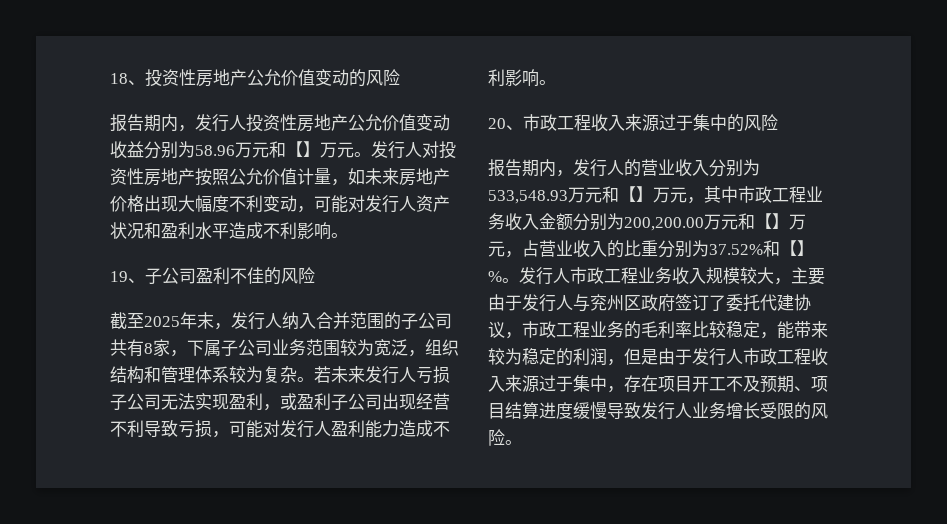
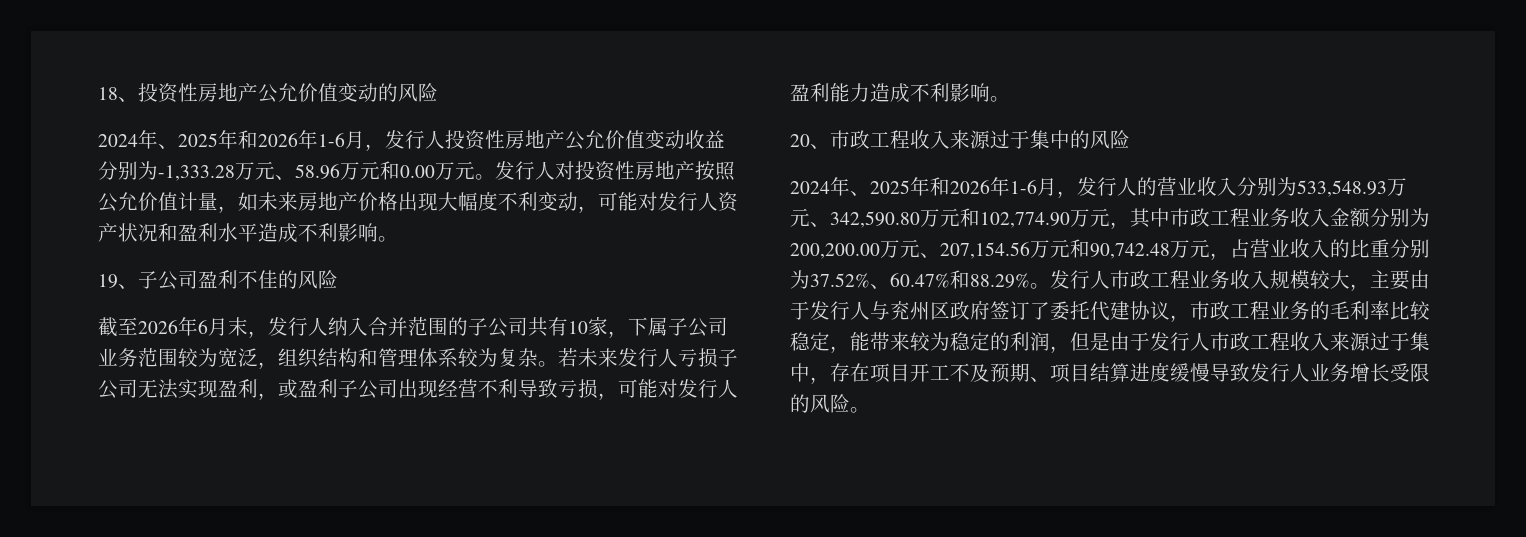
[110,114,178,132] 报告期内 -> [98,130,365,149] 2024年、2025年和2026年1-6月
(195, 149) none -> [158,161,295,181] -1,333.28万元、
[286,141,320,157] 【】 -> [400,165,435,178] 0.00
[144,312,197,329] 2025年 -> [138,317,228,336] 2026年6月
[144,343,153,354] 8 -> [568,321,588,334] 10
[488,159,556,177] 报告期内 -> [790,177,1057,196] 2024年、2025年和2026年1-6月
[602,186,653,203] 和【】 -> [810,208,1070,228] 、342,590.80万元和102,774.90
[738,213,789,230] 和【】 -> [920,239,1170,259] 、207,154.56万元和90,742.48
[763,240,814,257] [488,271,502,282] 和【】% -> [870,270,1030,289] 、60.47%和88.29%

